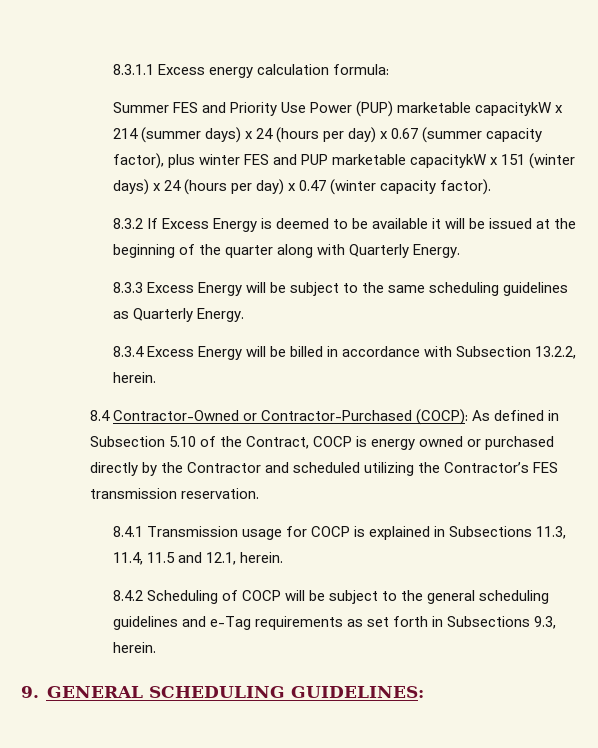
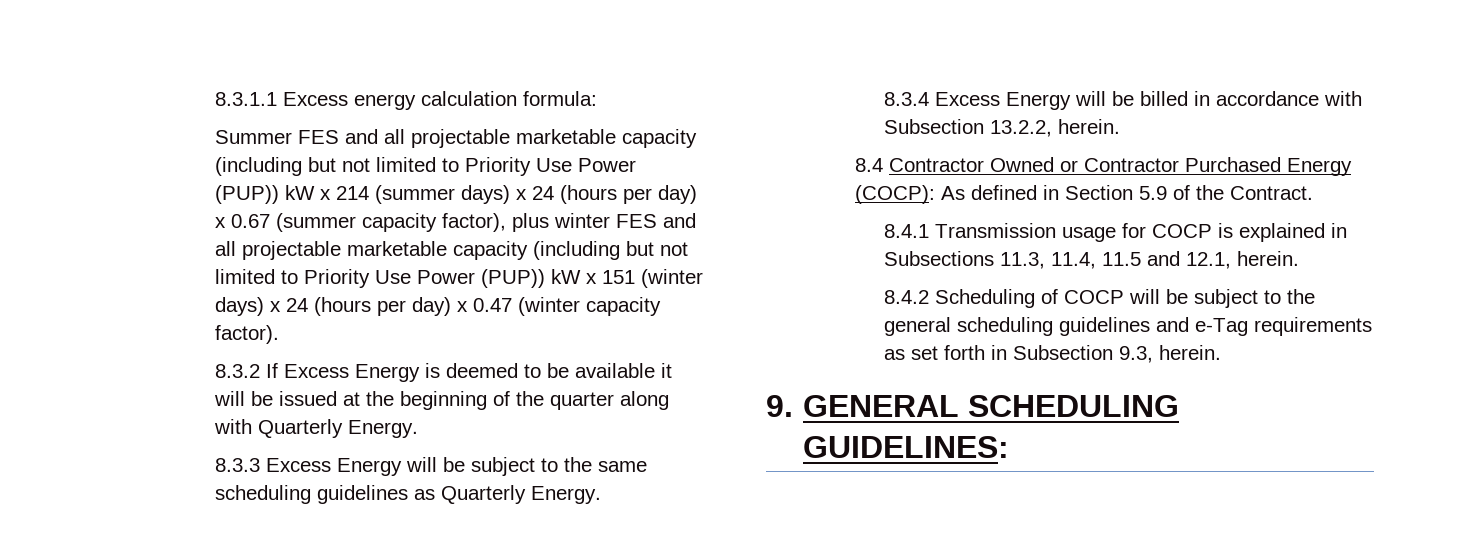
[229,101,551,117] Priority Use Power (PUP) marketable capacitykW -> [384,129,698,148] [215,157,637,176] [215,185,316,204] all projectable marketable capacity (including but not limited to Priority Use Power (PUP)) kW
[300,154,486,168] PUP marketable capacitykW -> [215,241,689,260] [215,269,582,288] all projectable marketable capacity (including but not limited to Priority Use Power (PUP)) kW
[112,409,560,425] [89,436,555,450] [89,462,559,476] [89,488,259,499] Contractor-Owned or Contractor-Purchased (COCP): As defined in Subsection 5.10 of the Contract, COCP is energy owned or purchased directly by the Contractor and scheduled utilizing the Contractor’s FES transmission reservation. -> [888,157,1352,176] [854,185,1313,204] Contractor Owned or Contractor Purchased Energy (COCP): As defined in Section 5.9 of the Contract.
[446,616,530,627] Subsections -> [1013,345,1114,360] Subsection

